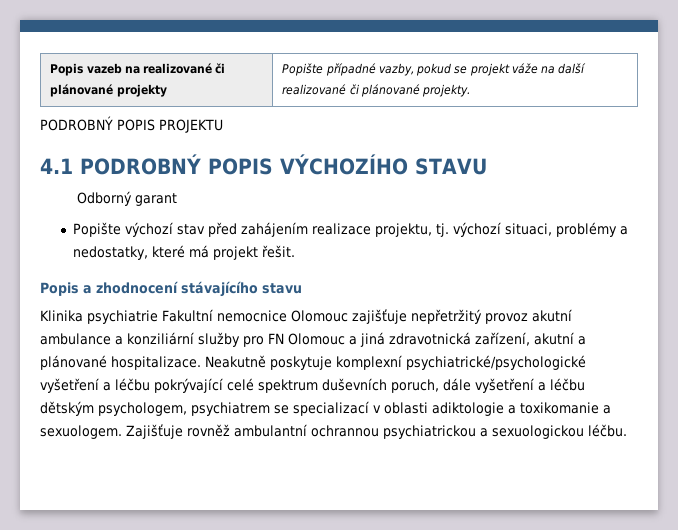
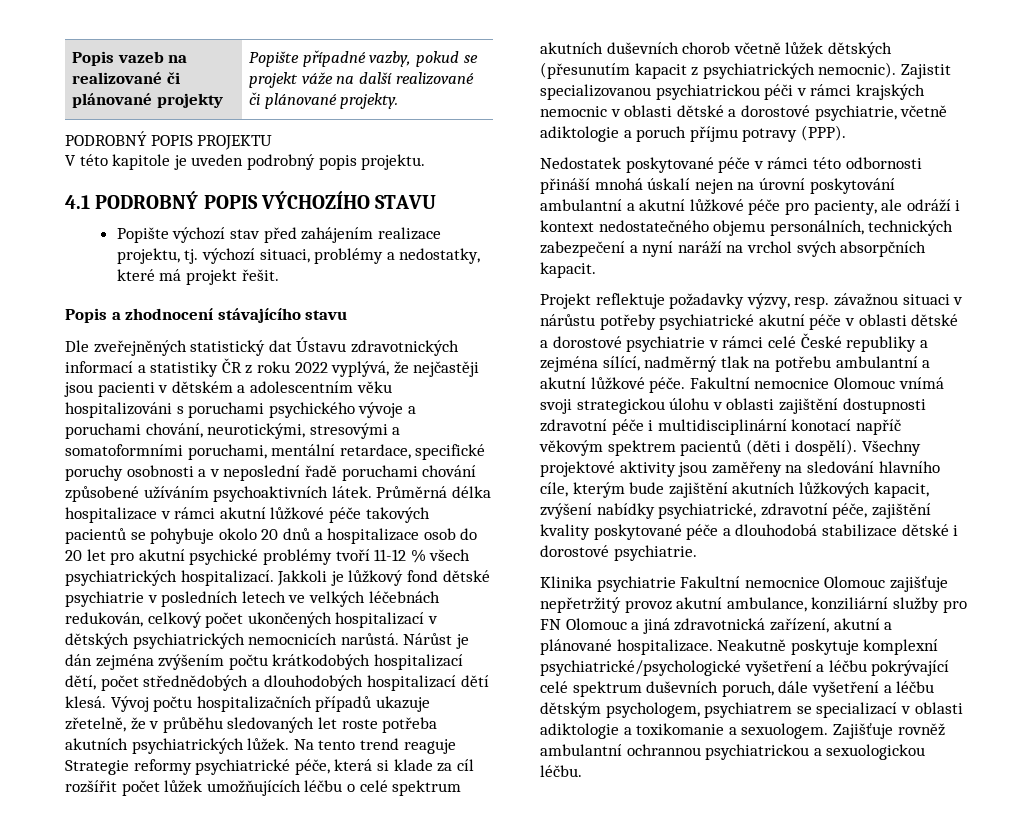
(223, 126) none -> [65,154,426,170] // V této kapitole je uveden podrobný popis projektu.
[77,191,178,206] // Odborný garant -> (437, 202) none
(302, 288) none -> [65,337,459,356] [65,358,480,377] [64,381,392,397] [65,402,416,418] [65,423,401,439] [65,444,486,460] [65,465,477,481] [65,486,491,502] [65,507,430,523] [65,528,478,544] [65,549,471,565] [65,570,490,586] [65,591,440,607] [65,612,438,628] [65,633,469,649] [65,654,463,670] [65,675,489,691] [65,696,430,712] [65,717,438,733] [65,738,456,754] [65,759,474,775] [65,780,462,796] [540,42,892,58] [540,62,951,79] [540,84,925,100] [540,105,948,121] [540,125,846,142] [540,157,922,173] [540,178,895,194] [540,199,961,215] [540,220,954,236] [540,241,927,257] [540,262,596,278] [540,293,964,309] [540,314,959,330] [540,333,928,352] [540,356,931,372] [540,377,944,393] [540,398,926,414] [540,419,901,435] [539,439,921,456] [540,461,940,477] [540,482,929,498] [540,503,931,519] [540,524,959,540] [540,545,697,561] // Dle zveřejněných statistický dat Ústavu zdravotnických informací a statistiky ČR z roku 2022 vyplývá, že nejčastěji jsou pacienti v dětském a adolescentním věku hospitalizováni s poruchami psychického vývoje a poruchami chování, neurotickými, stresovými a somatoformními poruchami, mentální retardace, specifické poruchy osobnosti a v neposlední řadě poruchami chování způsobené užíváním psychoaktivních látek. Průměrná délka hospitalizace v rámci akutní lůžkové péče takových pacientů se pohybuje okolo 20 dnů a hospitalizace osob do 20 let pro akutní psychické problémy tvoří 11-12 % všech psychiatrických hospitalizací. Jakkoli je lůžkový fond dětské psychiatrie v posledních letech ve velkých léčebnách redukován, celkový počet ukončených hospitalizací v dětských psychiatrických nemocnicích narůstá. Nárůst je dán zejména zvýšením počtu krátkodobých hospitalizací dětí, počet střednědobých a dlouhodobých hospitalizací dětí klesá. Vývoj počtu hospitalizačních případů ukazuje zřetelně, že v průběhu sledovaných let roste potřeba akutních psychiatrických lůžek. Na tento trend reaguje Strategie reformy psychiatrické péče, která si klade za cíl rozšířit počet lůžek umožňujících léčbu o celé spektrum akutních duševních chorob včetně lůžek dětských (přesunutím kapacit z psychiatrických nemocnic). Zajistit specializovanou psychiatrickou péči v rámci krajských nemocnic v oblasti dětské a dorostové psychiatrie, včetně adiktologie a poruch příjmu potravy (PPP). // Nedostatek poskytované péče v rámci této odbornosti přináší mnohá úskalí nejen na úrovní poskytování ambulantní a akutní lůžkové péče pro pacienty, ale odráží i kontext nedostatečného objemu personálních, technických zabezpečení a nyní naráží na vrchol svých absorpčních kapacit. // Projekt reflektuje požadavky výzvy, resp. závažnou situaci v nárůstu potřeby psychiatrické akutní péče v oblasti dětské a dorostové psychiatrie v rámci celé České republiky a zejména sílící, nadměrný tlak na potřebu ambulantní a akutní lůžkové péče. Fakultní nemocnice Olomouc vnímá svoji strategickou úlohu v oblasti zajištění dostupnosti zdravotní péče i multidisciplinární konotací napříč věkovým spektrem pacientů (děti i dospělí). Všechny projektové aktivity jsou zaměřeny na sledování hlavního cíle, kterým bude zajištění akutních lůžkových kapacit, zvýšení nabídky psychiatrické, zdravotní péče, zajištění kvality poskytované péče a dlouhodobá stabilizace dětské i dorostové psychiatrie.
[40,333,123,345] ambulance a -> [726,597,807,612] ambulance,

